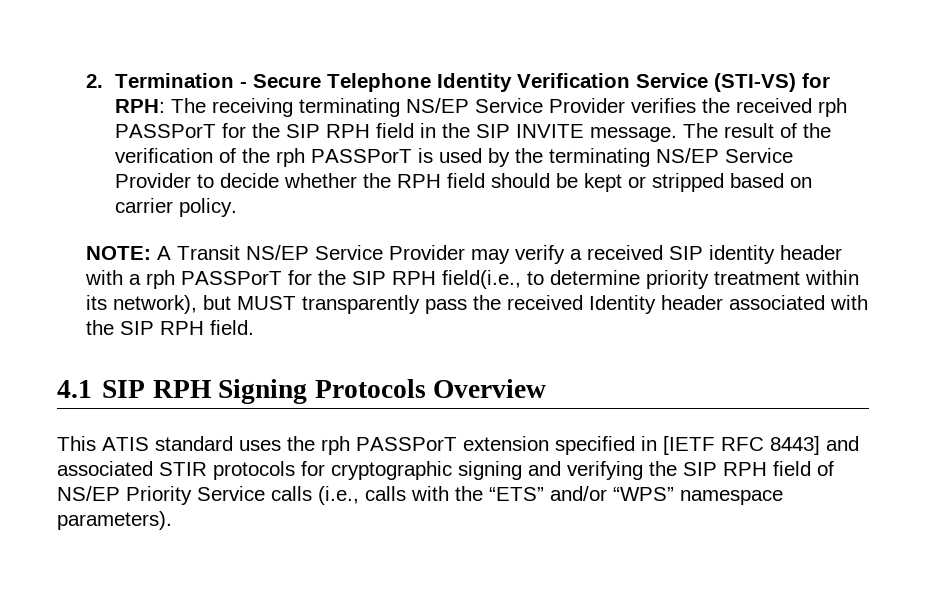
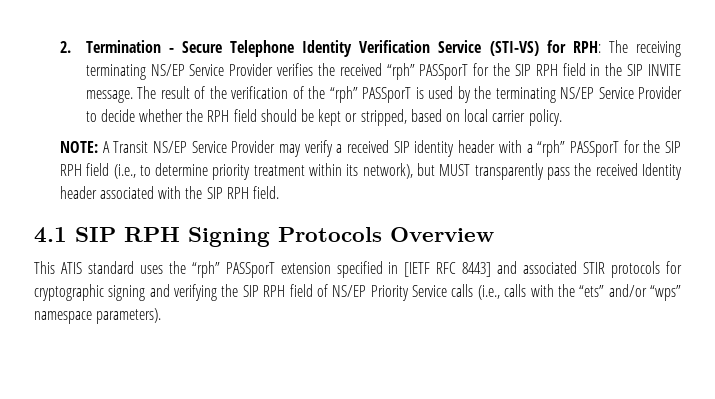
[817,98,847,117] [114,124,216,138] rph PASSPorT -> [386,63,469,80] “rph” PASSporT
[275,148,412,167] rph PASSPorT -> [329,86,412,103] “rph” PASSporT
[651,173,724,192] stripped -> [360,109,407,126] stripped,
(812, 182) none -> [464,109,489,122] local
[145,270,521,289] rph PASSPorT for the SIP RPH field(i.e., -> [537,140,681,157] [59,163,136,179] “rph” PASSporT for the SIP RPH field (i.e.,
[321,436,457,455] rph PASSPorT -> [191,261,275,278] “rph” PASSporT
[489,486,674,501] “ETS” and/or “WPS” -> [579,284,681,301] “ets” and/or “wps”

